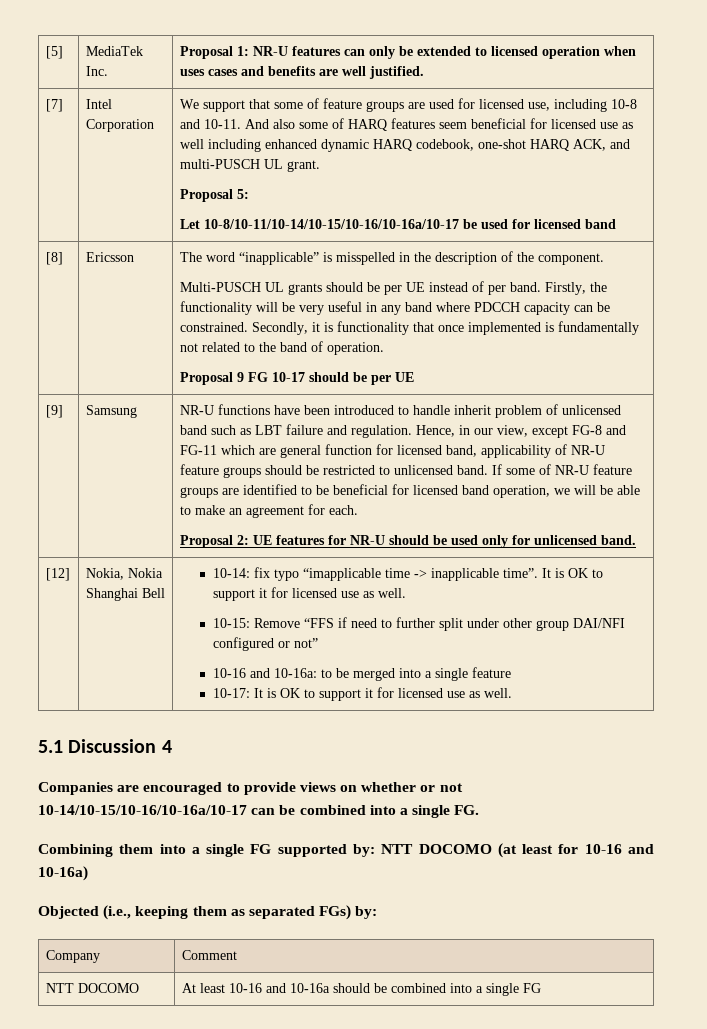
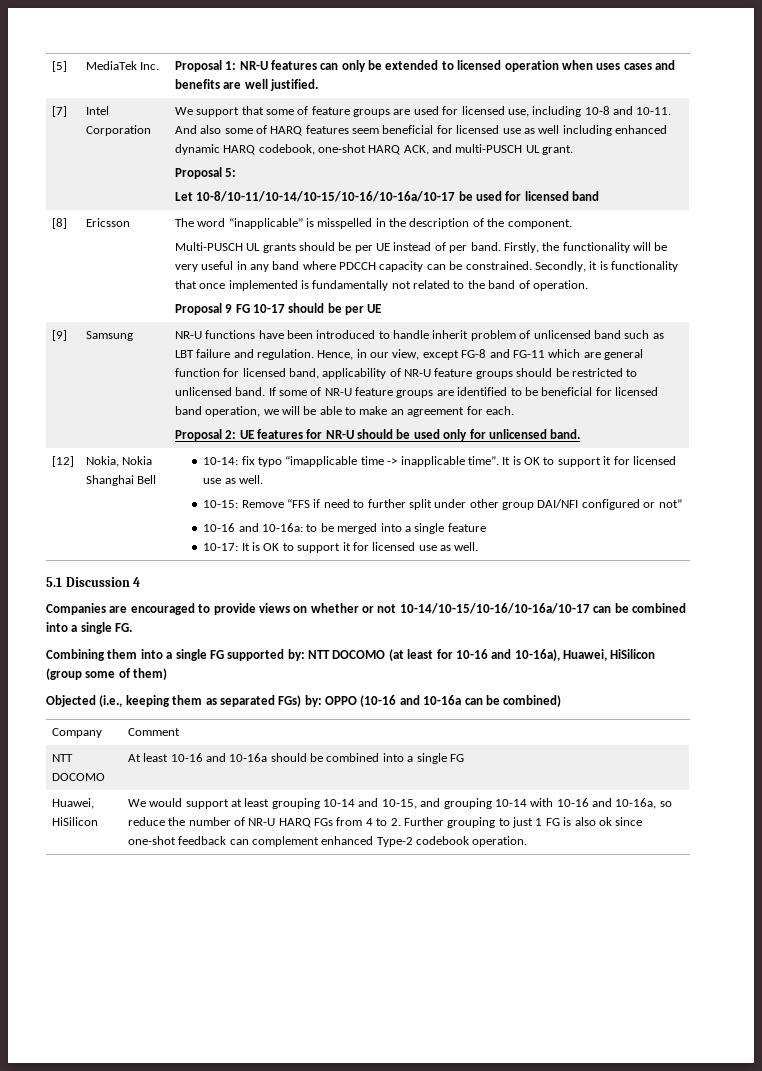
[38,866,88,881] 10-16a) -> [514,649,656,661] [46,668,168,680] 10-16a), Huawei, HiSilicon (group some of them)
(378, 912) none -> [325,695,562,707] OPPO (10-16 and 10-16a can be combined)
(541, 988) none -> [51,798,94,809] [51,817,98,826] [127,798,672,809] [127,817,643,828] [127,836,528,847] // Huawei, HiSilicon | We would support at least grouping 10-14 and 10-15, and grouping 10-14 with 10-16 and 10-16a, so reduce the number of NR-U HARQ FGs from 4 to 2. Further grouping to just 1 FG is also ok since one-shot feedback can complement enhanced Type-2 codebook operation.

